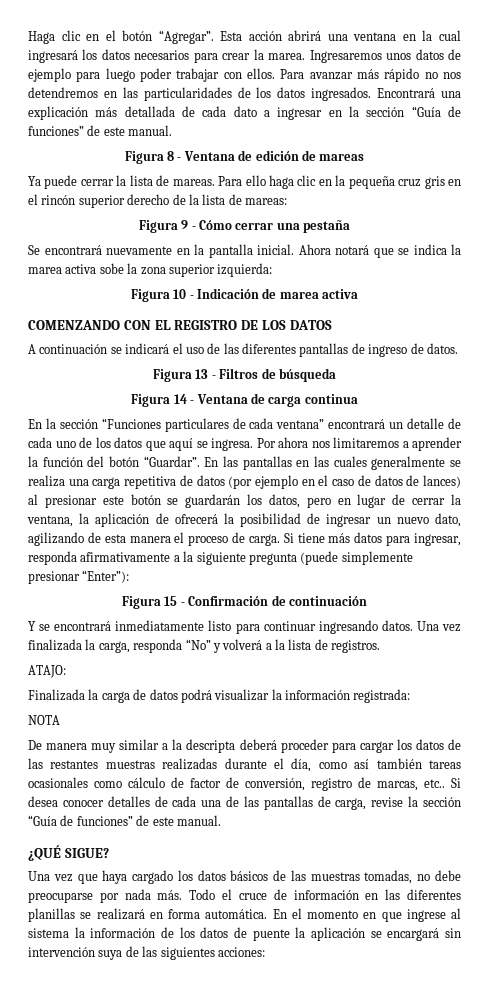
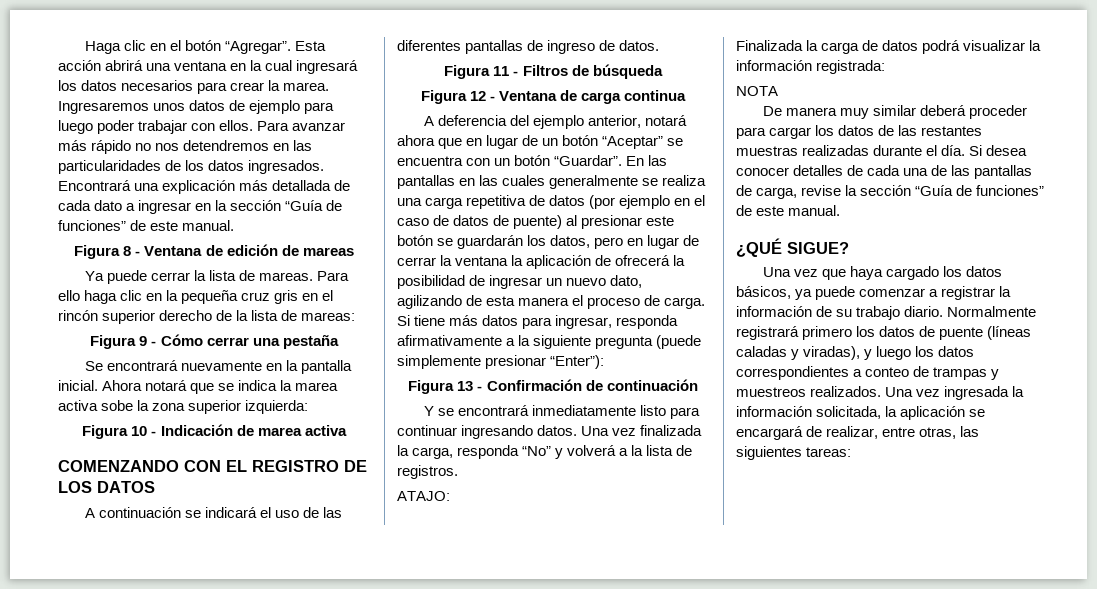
[195,369,209,379] 13 -> [493,66,510,76] 11
[173,394,187,404] 14 -> [469,91,486,101] 12
[28,418,462,432] [28,437,462,451] [28,456,105,467] En la sección “Funciones particulares de cada ventana” encontrará un detalle de cada uno de los datos que aquí se ingresa. Por ahora nos limitaremos a aprender la función del -> [423,115,688,129] [397,135,684,149] [397,156,511,166] A deferencia del ejemplo anterior, notará ahora que en lugar de un botón “Aceptar” se encuentra con un
[423,475,462,488] lances) -> [513,215,563,229] puente)
[27,515,73,527] ventana, -> [455,256,509,266] ventana
[164,596,178,606] 15 -> [457,381,474,391] 13
[162,739,236,753] a la descripta -> (917, 110) none
[291,758,461,772] [28,777,445,791] día, como así también tareas ocasionales como cálculo de factor de conversión, registro de marcas, etc.. -> [941,145,966,156] día.
[230,870,462,884] [28,889,461,903] [28,908,461,922] [28,927,462,941] [28,946,139,960] básicos de las muestras tomadas, no debe preocuparse por nada más. Todo el cruce de información en las diferentes planillas se realizará en forma automática. En el momento en que ingrese al sistema la información de los datos de puente la aplicación se encargará sin intervención suya de -> [736,286,1012,300] [736,306,1037,320] [736,326,1032,340] [736,346,975,360] [736,366,1000,380] [736,386,1025,400] [736,406,986,420] [736,426,957,440] básicos, ya puede comenzar a registrar la información de su trabajo diario. Normalmente registrará primero los datos de puente (líneas caladas y viradas), y luego los datos correspondientes a conteo de trampas y muestreos realizados. Una vez ingresada la información solicitada, la aplicación se encargará de realizar, entre otras,
[217,947,265,957] acciones: -> [806,447,852,457] tareas:

